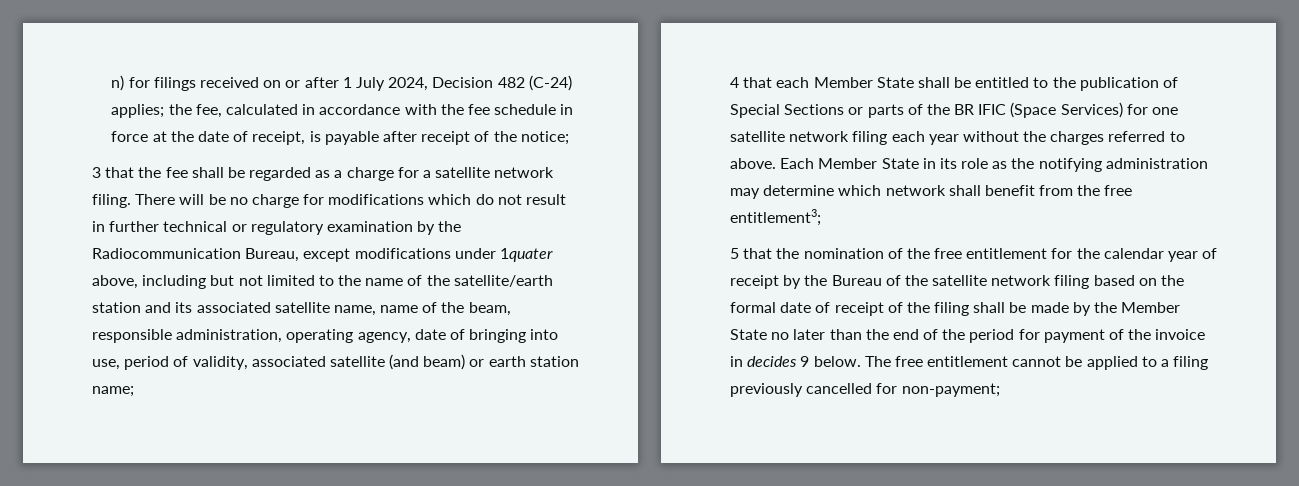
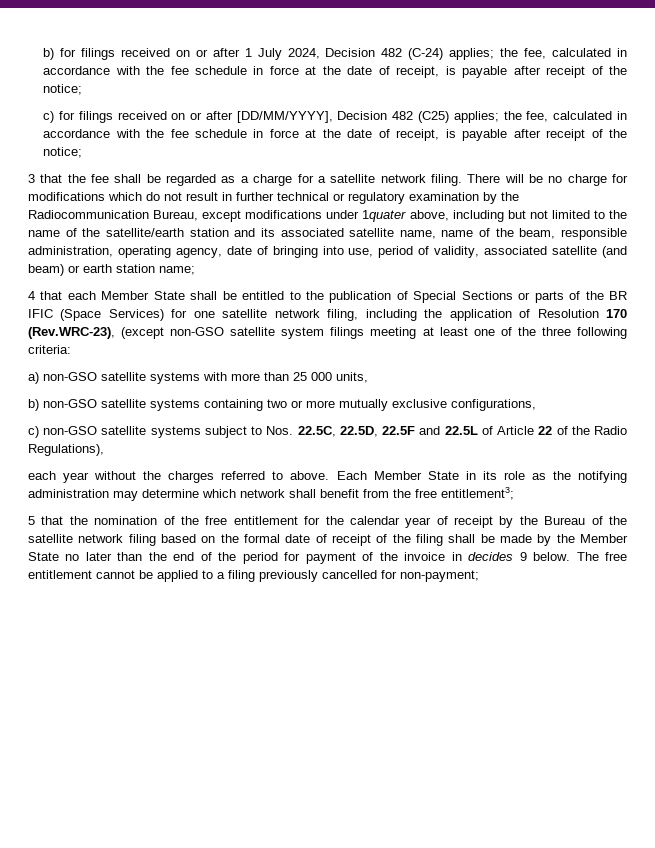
[111,75,125,91] n) -> [43,48,55,60] b)
(569, 138) none -> [43,111,628,123] [43,129,628,141] [43,147,83,158] // c) for filings received on or after [DD/MM/YYYY], Decision 482 (C25) applies; the fee, calculated in accordance with the fee schedule in force at the date of receipt, is payable after receipt of the notice;
[852,131,888,145] filing -> [327,309,627,321] [28,327,628,339] [28,345,71,354] [28,372,368,384] [28,399,536,411] [28,426,628,438] [28,444,104,456] filing, including the application of Resolution 170 (Rev.WRC-23), (except non-GSO satellite system filings meeting at least one of the three following criteria: // a) non-GSO satellite systems with more than 25 000 units, // b) non-GSO satellite systems containing two or more mutually exclusive configurations, // c) non-GSO satellite systems subject to Nos. 22.5C, 22.5D, 22.5F and 22.5L of Article 22 of the Radio Regulations), //

